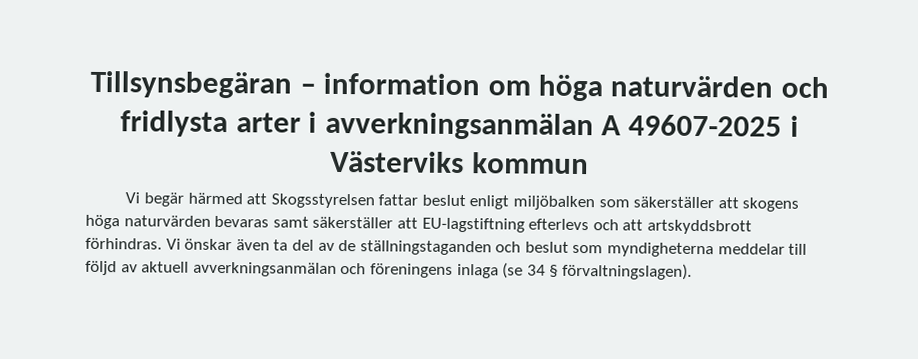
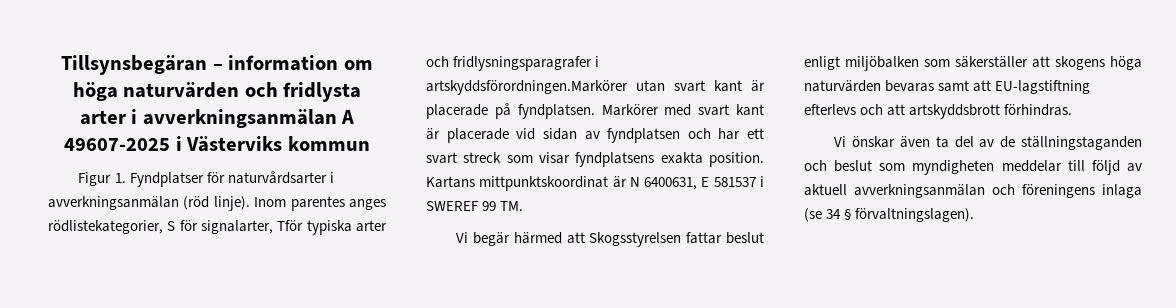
(589, 163) none -> [78,171,334,187] [48,196,386,211] [48,220,387,235] [426,56,600,71] [426,80,765,95] [426,103,764,119] [426,128,764,143] [426,152,764,167] [426,176,764,191] [426,201,524,211] // Figur 1. Fyndplatser för naturvårdsarter i avverkningsanmälan (röd linje). Inom parentes anges rödlistekategorier, S för signalarter, Tför typiska arter och fridlysningsparagrafer i artskyddsförordningen.Markörer utan svart kant är placerade på fyndplatsen. Markörer med svart kant är placerade vid sidan av fyndplatsen och har ett svart streck som visar fyndplatsens exakta position. Kartans mittpunktskoordinat är N 6400631, E 581537 i SWEREF 99 TM.
[312,216,394,229] säkerställer -> (970, 86) none
(162, 243) none -> (1073, 110) //
[607,242,715,258] myndigheterna -> [912,160,995,175] myndigheten

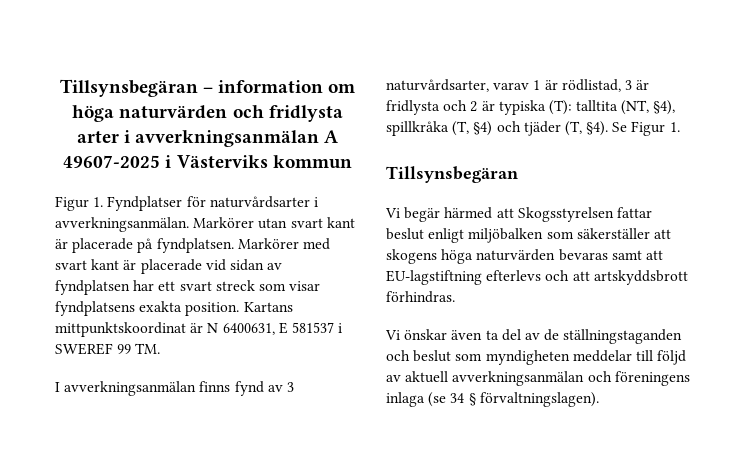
[48,196,386,211] [48,220,387,235] [426,56,600,71] [426,80,628,95] avverkningsanmälan (röd linje). Inom parentes anges rödlistekategorier, S för signalarter, Tför typiska arter och fridlysningsparagrafer i artskyddsförordningen.Markörer -> [55,217,255,232] avverkningsanmälan. Markörer
[687,128,711,139] och -> (130, 287) none
(524, 206) none -> [55,381,294,396] [386,79,650,92] [386,100,676,115] [386,121,680,136] [386,166,518,183] // I avverkningsanmälan finns fynd av 3 naturvårdsarter, varav 1 är rödlistad, 3 är fridlysta och 2 är typiska (T): talltita (NT, §4), spillkråka (T, §4) och tjäder (T, §4). Se Figur 1. // Tillsynsbegäran

